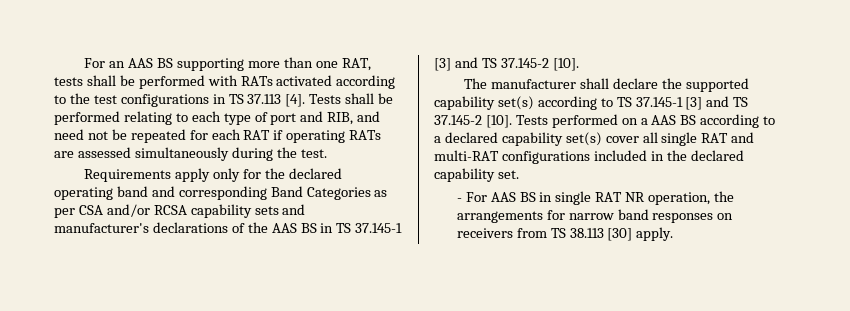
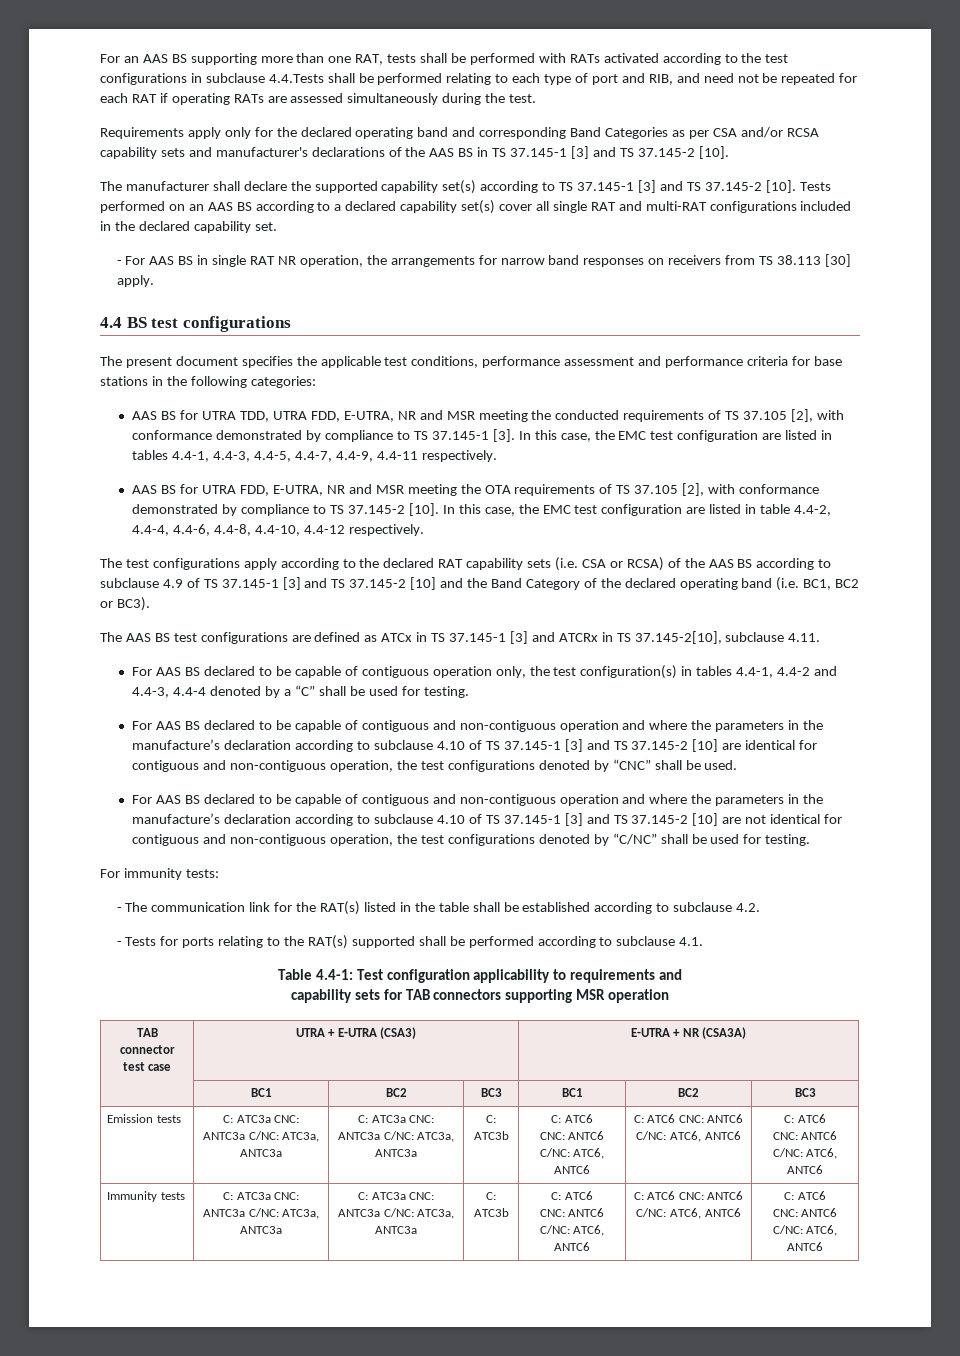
[228,94,342,107] TS 37.113 [4]. Tests -> [205,73,324,83] subclause 4.4.Tests
[640,118,648,125] a -> [188,204,204,211] an
(674, 234) none -> [100,316,291,332] [100,356,842,368] [100,376,316,388] [132,409,844,422] [132,429,833,442] [132,450,497,462] [132,483,819,496] [132,503,831,516] [132,524,425,536] [100,557,832,571] [100,577,860,591] [100,597,150,611] [100,631,821,644] [132,665,837,679] [132,685,469,698] [132,720,824,732] [132,739,818,752] [132,759,738,772] [132,794,824,806] [132,813,843,826] [132,833,811,846] [100,868,219,880] [116,901,761,915] [116,935,704,949] [277,969,683,983] [290,989,670,1003] [136,1028,158,1037] [119,1045,175,1054] [122,1062,172,1071] [295,1027,417,1039] [630,1027,747,1039] [250,1088,272,1097] [385,1088,407,1097] [480,1088,502,1097] [561,1088,583,1097] [678,1088,699,1097] [794,1088,816,1097] [107,1114,181,1123] [222,1115,300,1123] [202,1131,320,1142] [240,1149,282,1157] [357,1115,435,1123] [337,1131,455,1142] [375,1149,417,1157] [486,1115,496,1123] [473,1131,509,1140] [551,1114,593,1123] [539,1131,605,1140] [539,1148,605,1159] [554,1165,590,1174] [633,1114,744,1123] [636,1131,741,1142] [784,1114,826,1123] [772,1131,838,1140] [772,1148,838,1159] [787,1165,823,1174] [107,1191,185,1202] [222,1192,300,1200] [202,1208,320,1219] [240,1226,282,1234] [357,1192,435,1200] [337,1208,455,1219] [375,1226,417,1234] [486,1192,496,1200] [473,1208,509,1217] [551,1191,593,1200] [539,1208,605,1217] [539,1225,605,1236] [554,1242,590,1251] [633,1191,744,1200] [636,1208,741,1219] [784,1191,826,1200] [772,1208,838,1217] [772,1225,838,1236] [787,1242,823,1251] // 4.4 BS test configurations // The present document specifies the applicable test conditions, performance assessment and performance criteria for base stations in the following categories: // AAS BS for UTRA TDD, UTRA FDD, E-UTRA, NR and MSR meeting the conducted requirements of TS 37.105 [2], with conformance demonstrated by compliance to TS 37.145-1 [3]. In this case, the EMC test configuration are listed in tables 4.4-1, 4.4-3, 4.4-5, 4.4-7, 4.4-9, 4.4-11 respectively. // AAS BS for UTRA FDD, E-UTRA, NR and MSR meeting the OTA requirements of TS 37.105 [2], with conformance demonstrated by compliance to TS 37.145-2 [10]. In this case, the EMC test configuration are listed in table 4.4-2, 4.4-4, 4.4-6, 4.4-8, 4.4-10, 4.4-12 respectively. // The test configurations apply according to the declared RAT capability sets (i.e. CSA or RCSA) of the AAS BS according to subclause 4.9 of TS 37.145-1 [3] and TS 37.145-2 [10] and the Band Category of the declared operating band (i.e. BC1, BC2 or BC3). // The AAS BS test configurations are defined as ATCx in TS 37.145-1 [3] and ATCRx in TS 37.145-2[10], subclause 4.11. // For AAS BS declared to be capable of contiguous operation only, the test configuration(s) in tables 4.4-1, 4.4-2 and 4.4-3, 4.4-4 denoted by a “C” shall be used for testing. // For AAS BS declared to be capable of contiguous and non-contiguous operation and where the parameters in the manufacture’s declaration according to subclause 4.10 of TS 37.145-1 [3] and TS 37.145-2 [10] are identical for contiguous and non-contiguous operation, the test configurations denoted by “CNC” shall be used. // For AAS BS declared to be capable of contiguous and non-contiguous operation and where the parameters in the manufacture’s declaration according to subclause 4.10 of TS 37.145-1 [3] and TS 37.145-2 [10] are not identical for contiguous and non-contiguous operation, the test configurations denoted by “C/NC” shall be used for testing. // For immunity tests: // - The communication link for the RAT(s) listed in the table shall be established according to subclause 4.2. // - Tests for ports relating to the RAT(s) supported shall be performed according to subclause 4.1. // Table 4.4-1: Test configuration applicability to requirements and // capability sets for TAB connectors supporting MSR operation // TAB connector test case | UTRA + E-UTRA (CSA3) | E-UTRA + NR (CSA3A) // | BC1 | BC2 | BC3 | BC1 | BC2 | BC3 // Emission tests | C: ATC3a CNC: ANTC3a C/NC: ATC3a, ANTC3a | C: ATC3a CNC: ANTC3a C/NC: ATC3a, ANTC3a | C: ATC3b | C: ATC6 // CNC: ANTC6 C/NC: ATC6, ANTC6 | C: ATC6 CNC: ANTC6 C/NC: ATC6, ANTC6 | C: ATC6 // CNC: ANTC6 C/NC: ATC6, ANTC6 // Immunity tests | C: ATC3a CNC: ANTC3a C/NC: ATC3a, ANTC3a | C: ATC3a CNC: ANTC3a C/NC: ATC3a, ANTC3a | C: ATC3b | C: ATC6 // CNC: ANTC6 C/NC: ATC6, ANTC6 | C: ATC6 CNC: ANTC6 C/NC: ATC6, ANTC6 | C: ATC6 // CNC: ANTC6 C/NC: ATC6, ANTC6

